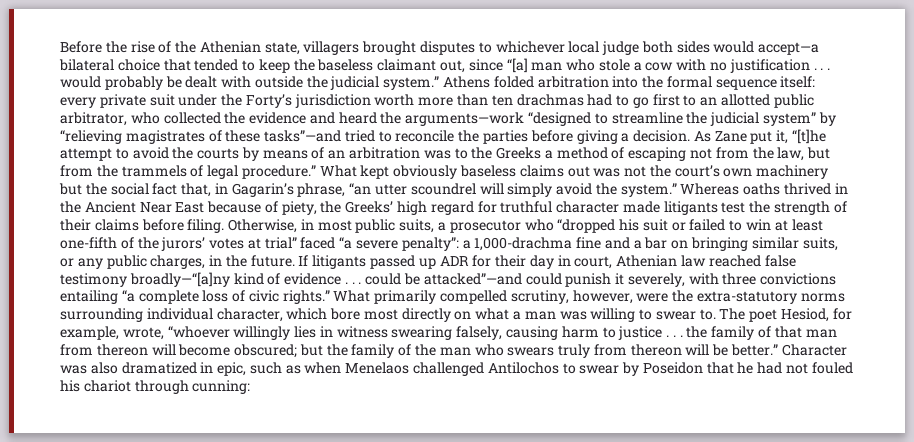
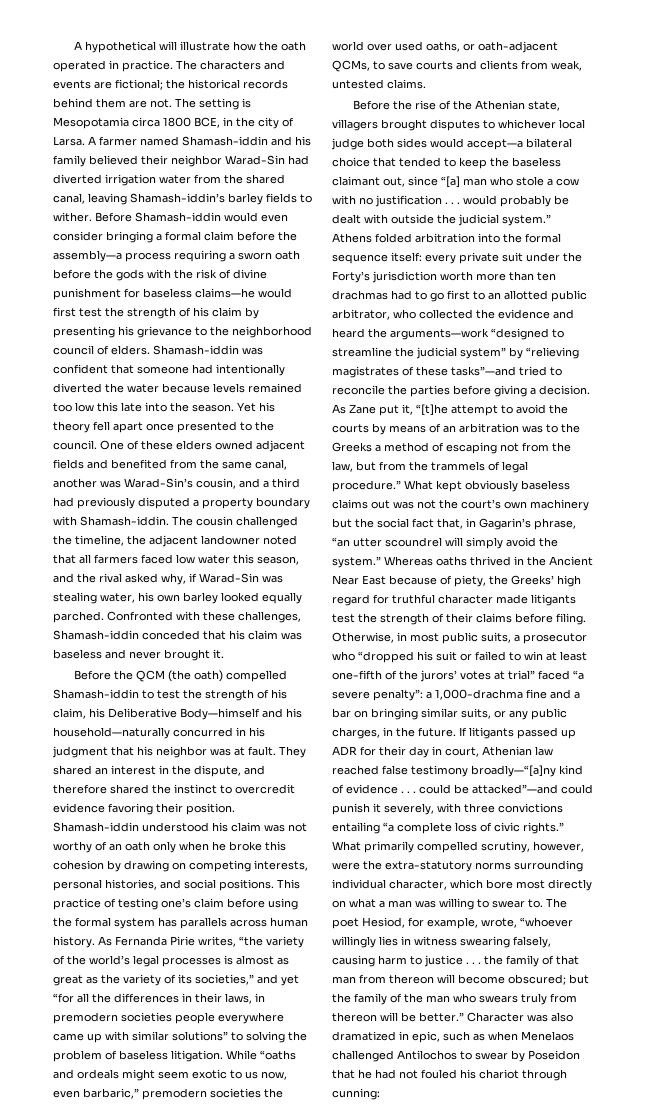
(60, 47) none -> [74,41,307,53] [53,60,285,72] [53,79,288,90] [53,98,251,110] [53,117,294,129] [53,136,311,146] [53,155,309,167] [53,174,285,186] [53,193,312,205] [53,212,288,222] [53,231,297,243] [53,250,300,262] [53,269,267,281] [53,288,292,300] [53,307,259,319] [53,326,312,338] [53,345,263,355] [53,364,285,376] [53,383,302,393] [53,402,275,412] [53,421,274,433] [53,440,305,452] [53,459,287,470] [53,478,300,489] [53,497,310,509] [53,516,298,528] [53,535,297,547] [53,554,299,565] [53,573,283,585] [53,592,302,604] [53,611,301,623] [53,630,302,640] [53,649,224,661] [74,670,288,682] [53,689,287,701] [53,708,302,720] [53,727,265,739] [52,746,306,758] [53,765,265,777] [53,784,295,794] [53,803,235,815] [53,822,307,832] [53,841,286,853] [53,860,308,872] [53,879,300,891] [53,898,298,910] [53,917,308,929] [53,936,304,948] [53,955,289,967] [53,974,299,986] [53,993,265,1004] [53,1012,284,1024] [53,1031,307,1043] [53,1050,296,1062] [53,1069,287,1081] [53,1088,283,1100] [332,41,558,53] [332,60,582,72] [332,79,426,89] A hypothetical will illustrate how the oath operated in practice. The characters and events are fictional; the historical records behind them are not. The setting is Mesopotamia circa 1800 BCE, in the city of Larsa. A farmer named Shamash-iddin and his family believed their neighbor Warad-Sin had diverted irrigation water from the shared canal, leaving Shamash-iddin’s barley fields to wither. Before Shamash-iddin would even consider bringing a formal claim before the assembly—a process requiring a sworn oath before the gods with the risk of divine punishment for baseless claims—he would first test the strength of his claim by presenting his grievance to the neighborhood council of elders. Shamash-iddin was confident that someone had intentionally diverted the water because levels remained too low this late into the season. Yet his theory fell apart once presented to the council. One of these elders owned adjacent fields and benefited from the same canal, another was Warad-Sin’s cousin, and a third had previously disputed a property boundary with Shamash-iddin. The cousin challenged the timeline, the adjacent landowner noted that all farmers faced low water this season, and the rival asked why, if Warad-Sin was stealing water, his own barley looked equally parched. Confronted with these challenges, Shamash-iddin conceded that his claim was baseless and never brought it. // Before the QCM (the oath) compelled Shamash-iddin to test the strength of his claim, his Deliberative Body—himself and his household—naturally concurred in his judgment that his neighbor was at fault. They shared an interest in the dispute, and therefore shared the instinct to overcredit evidence favoring their position. Shamash-iddin understood his claim was not worthy of an oath only when he broke this cohesion by drawing on competing interests, personal histories, and social positions. This practice of testing one’s claim before using the formal system has parallels across human history. As Fernanda Pirie writes, “the variety of the world’s legal processes is almost as great as the variety of its societies,” and yet “for all the differences in their laws, in premodern societies people everywhere came up with similar solutions” to solving the problem of baseless litigation. While “oaths and ordeals might seem exotic to us now, even barbaric,” premodern societies the world over used oaths, or oath-adjacent QCMs, to save courts and clients from weak, untested claims. //

